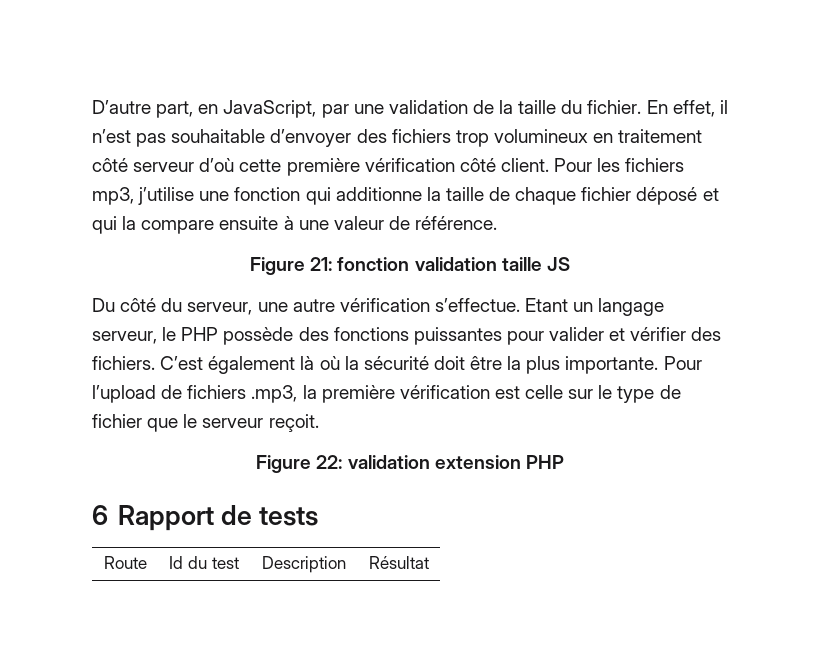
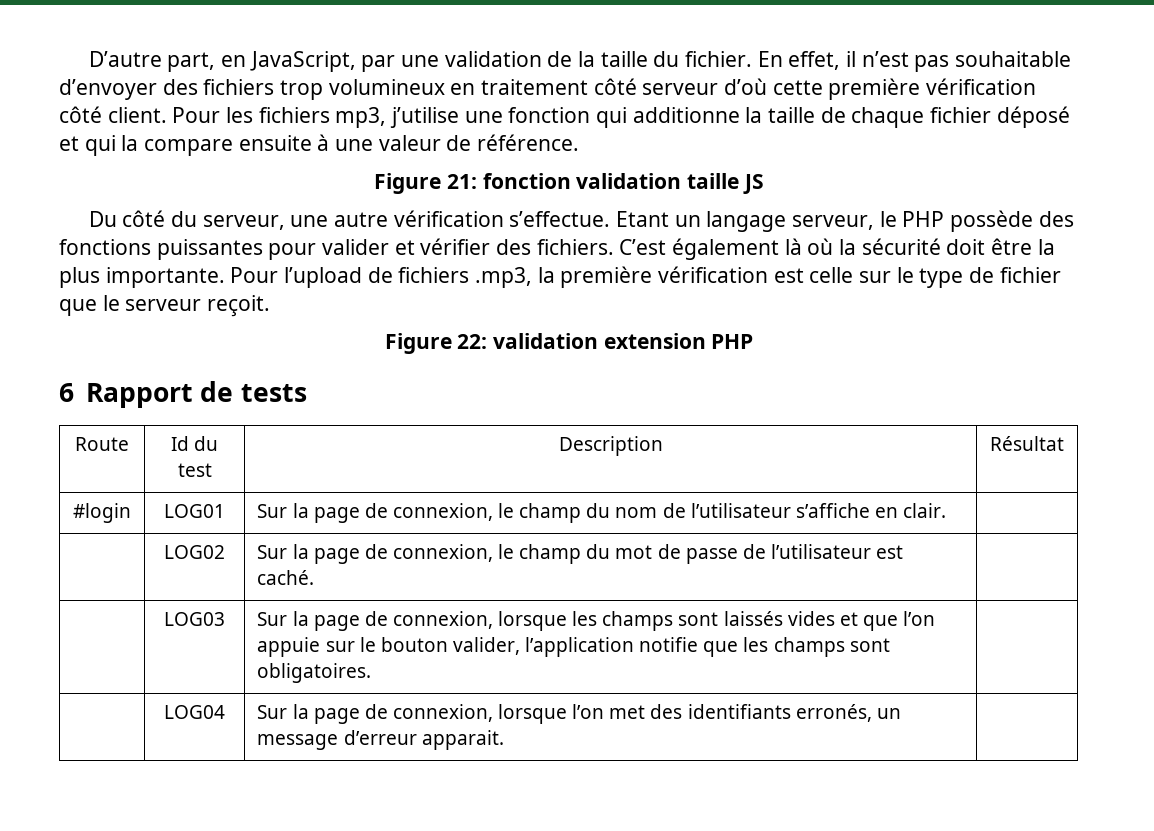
(429, 562) none -> [73,503,131,523] [164,504,225,518] [257,503,947,523] [164,545,225,559] [257,544,904,564] [257,570,315,585] [164,612,225,626] [257,611,936,631] [257,637,890,657] [257,663,372,683] [164,705,225,719] [257,704,901,724] [257,730,504,750] // #login | LOG01 | Sur la page de connexion, le champ du nom de l’utilisateur s’affiche en clair. | // | LOG02 | Sur la page de connexion, le champ du mot de passe de l’utilisateur est caché. | // | LOG03 | Sur la page de connexion, lorsque les champs sont laissés vides et que l’on appuie sur le bouton valider, l’application notifie que les champs sont obligatoires. | // | LOG04 | Sur la page de connexion, lorsque l’on met des identifiants erronés, un message d’erreur apparait. |

